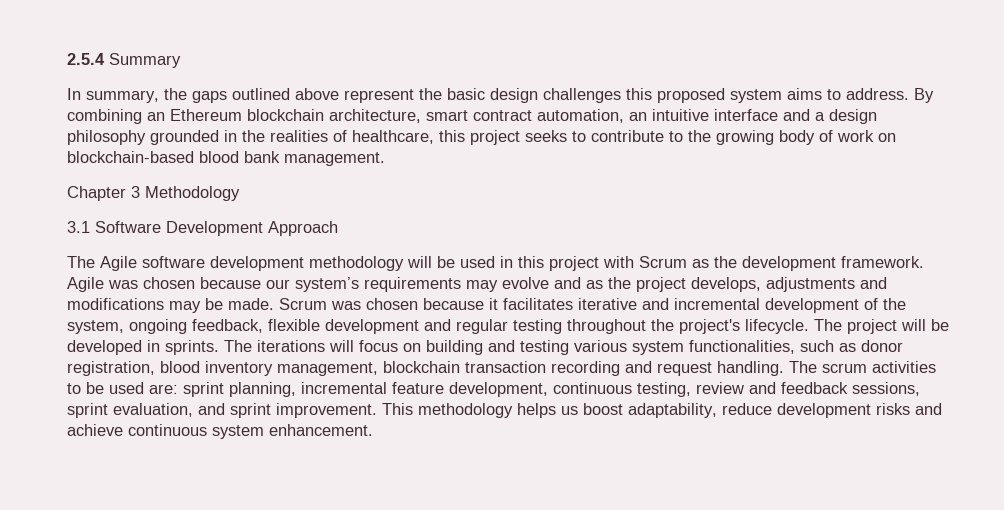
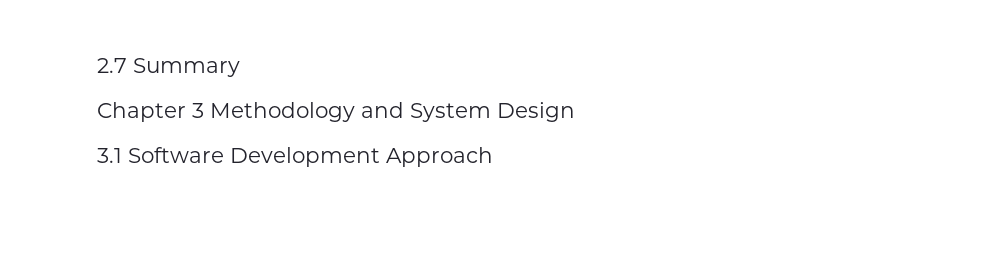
[67,53,105,65] 2.5.4 -> [97,58,127,73] 2.7
[67,88,934,103] [67,109,877,124] [67,130,896,145] [67,151,385,166] // In summary, the gaps outlined above represent the basic design challenges this proposed system aims to address. By combining an Ethereum blockchain architecture, smart contract automation, an intuitive interface and a design philosophy grounded in the realities of healthcare, this project seeks to contribute to the growing body of work on blockchain-based blood bank management. -> (240, 67) none
(240, 193) none -> [361,102,575,122] and System Design
[67,256,924,271] [67,277,887,292] [67,298,906,313] [67,319,949,334] [67,340,903,355] [67,361,936,376] [67,382,920,397] [67,403,942,418] [67,424,373,439] // The Agile software development methodology will be used in this project with Scrum as the development framework. Agile was chosen because our system’s requirements may evolve and as the project develops, adjustments and modifications may be made. Scrum was chosen because it facilitates iterative and incremental development of the system, ongoing feedback, flexible development and regular testing throughout the project's lifecycle. The project will be developed in sprints. The iterations will focus on building and testing various system functionalities, such as donor registration, blood inventory management, blockchain transaction recording and request handling. The scrum activities to be used are: sprint planning, incremental feature development, continuous testing, review and feedback sessions, sprint evaluation, and sprint improvement. This methodology helps us boost adaptability, reduce development risks and achieve continuous system enhancement. -> (493, 157) none

